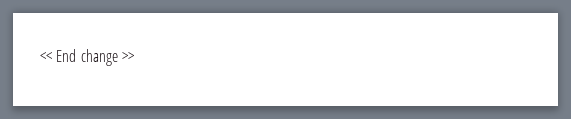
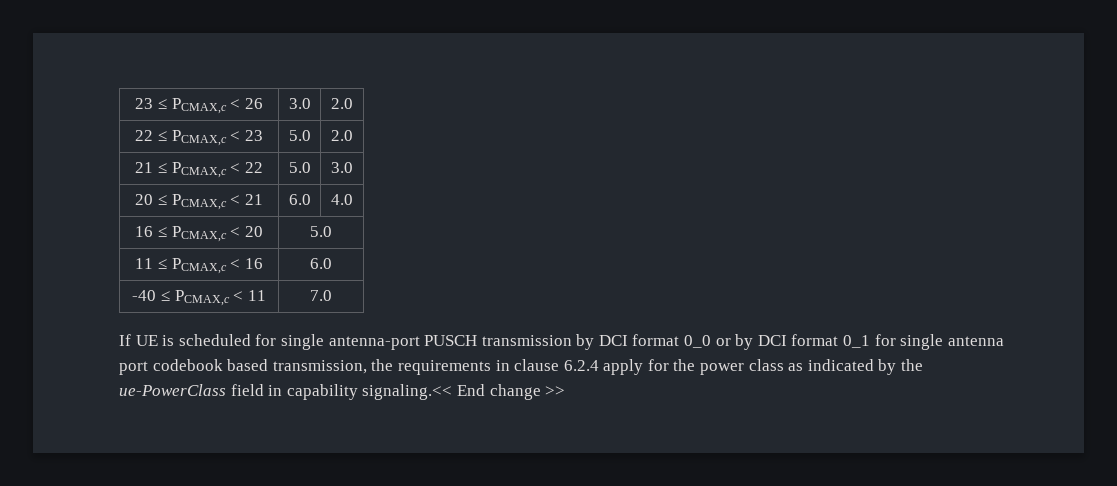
[40,52,52,62] << -> [135,98,263,114] [288,98,311,109] [331,98,353,109] [135,130,263,146] [288,130,311,141] [331,130,353,141] [135,162,263,178] [288,162,311,173] [331,162,353,173] [135,194,263,210] [288,194,311,205] [331,194,353,205] [135,226,263,242] [310,226,332,237] [135,258,263,274] [310,258,332,269] [132,290,266,306] [310,290,332,301] [119,334,1004,350] [119,359,924,375] [119,384,453,400] 23 ≤ PCMAX,c < 26 | 3.0 | 2.0 // 22 ≤ PCMAX,c < 23 | 5.0 | 2.0 // 21 ≤ PCMAX,c < 22 | 5.0 | 3.0 // 20 ≤ PCMAX,c < 21 | 6.0 | 4.0 // 16 ≤ PCMAX,c < 20 | 5.0 // 11 ≤ PCMAX,c < 16 | 6.0 // -40 ≤ PCMAX,c < 11 | 7.0 // If UE is scheduled for single antenna-port PUSCH transmission by DCI format 0_0 or by DCI format 0_1 for single antenna port codebook based transmission, the requirements in clause 6.2.4 apply for the power class as indicated by the ue-PowerClass field in capability signaling.<<

